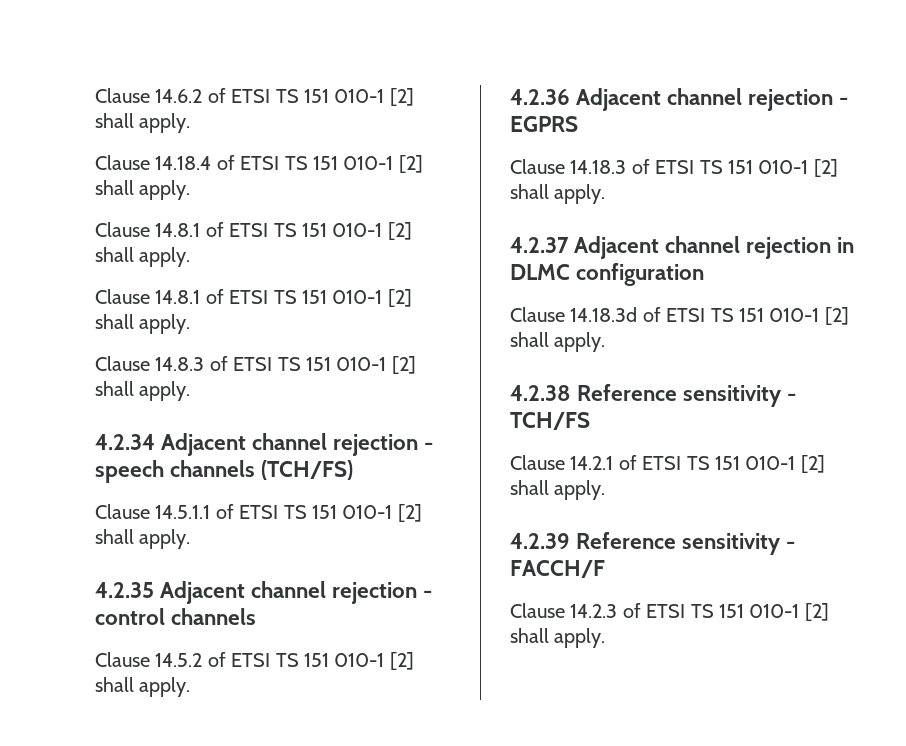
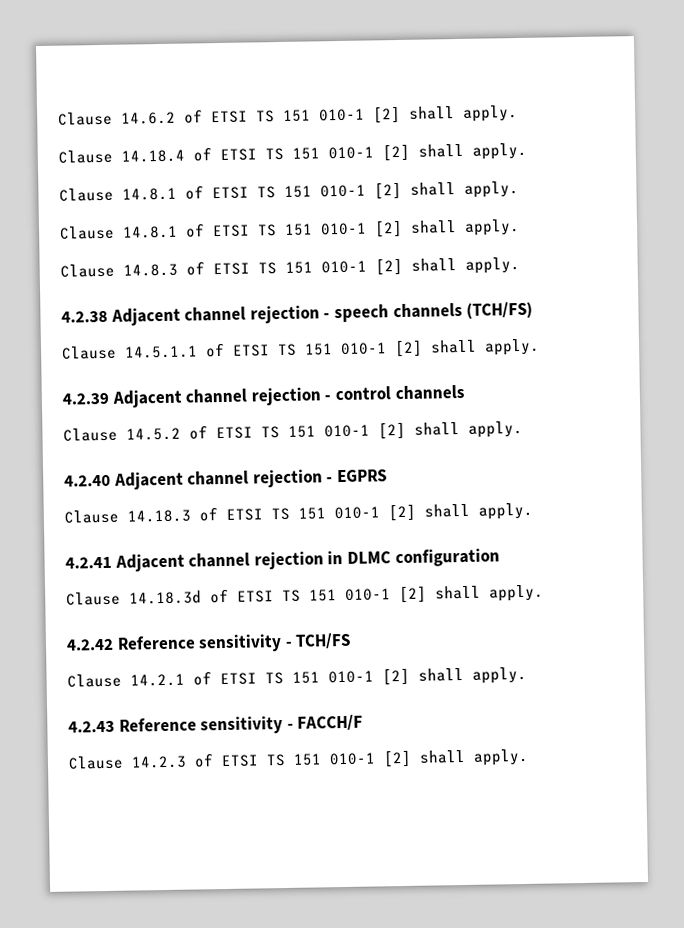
[95,434,155,450] 4.2.34 -> [61,310,108,323] 4.2.38
[95,582,154,598] 4.2.35 -> [62,392,109,405] 4.2.39
[510,89,570,105] 4.2.36 -> [64,474,111,487] 4.2.40
[510,237,569,253] 4.2.37 -> [65,556,112,569] 4.2.41
[510,385,571,401] 4.2.38 -> [66,638,114,651] 4.2.42
[510,533,570,549] 4.2.39 -> [68,720,115,733] 4.2.43

